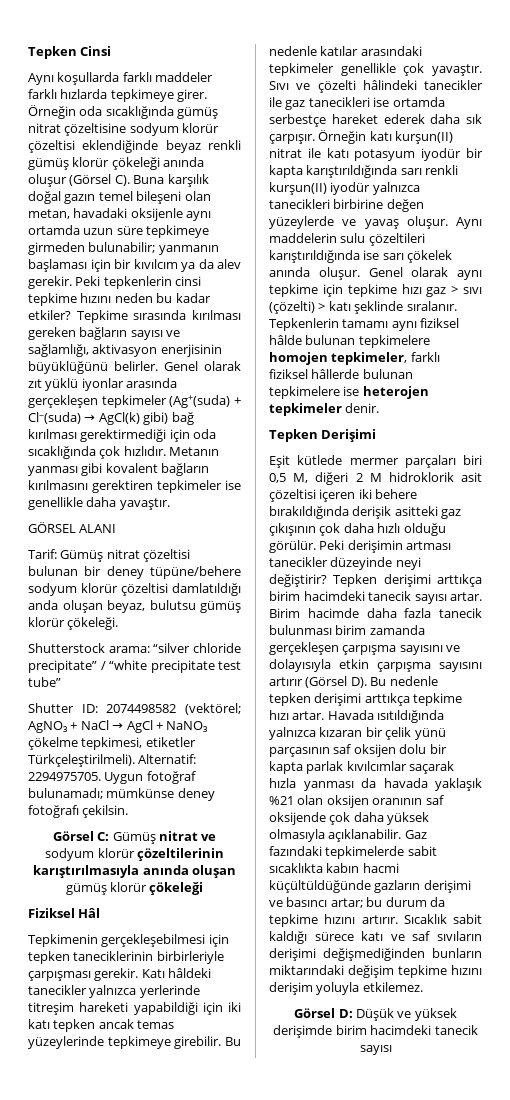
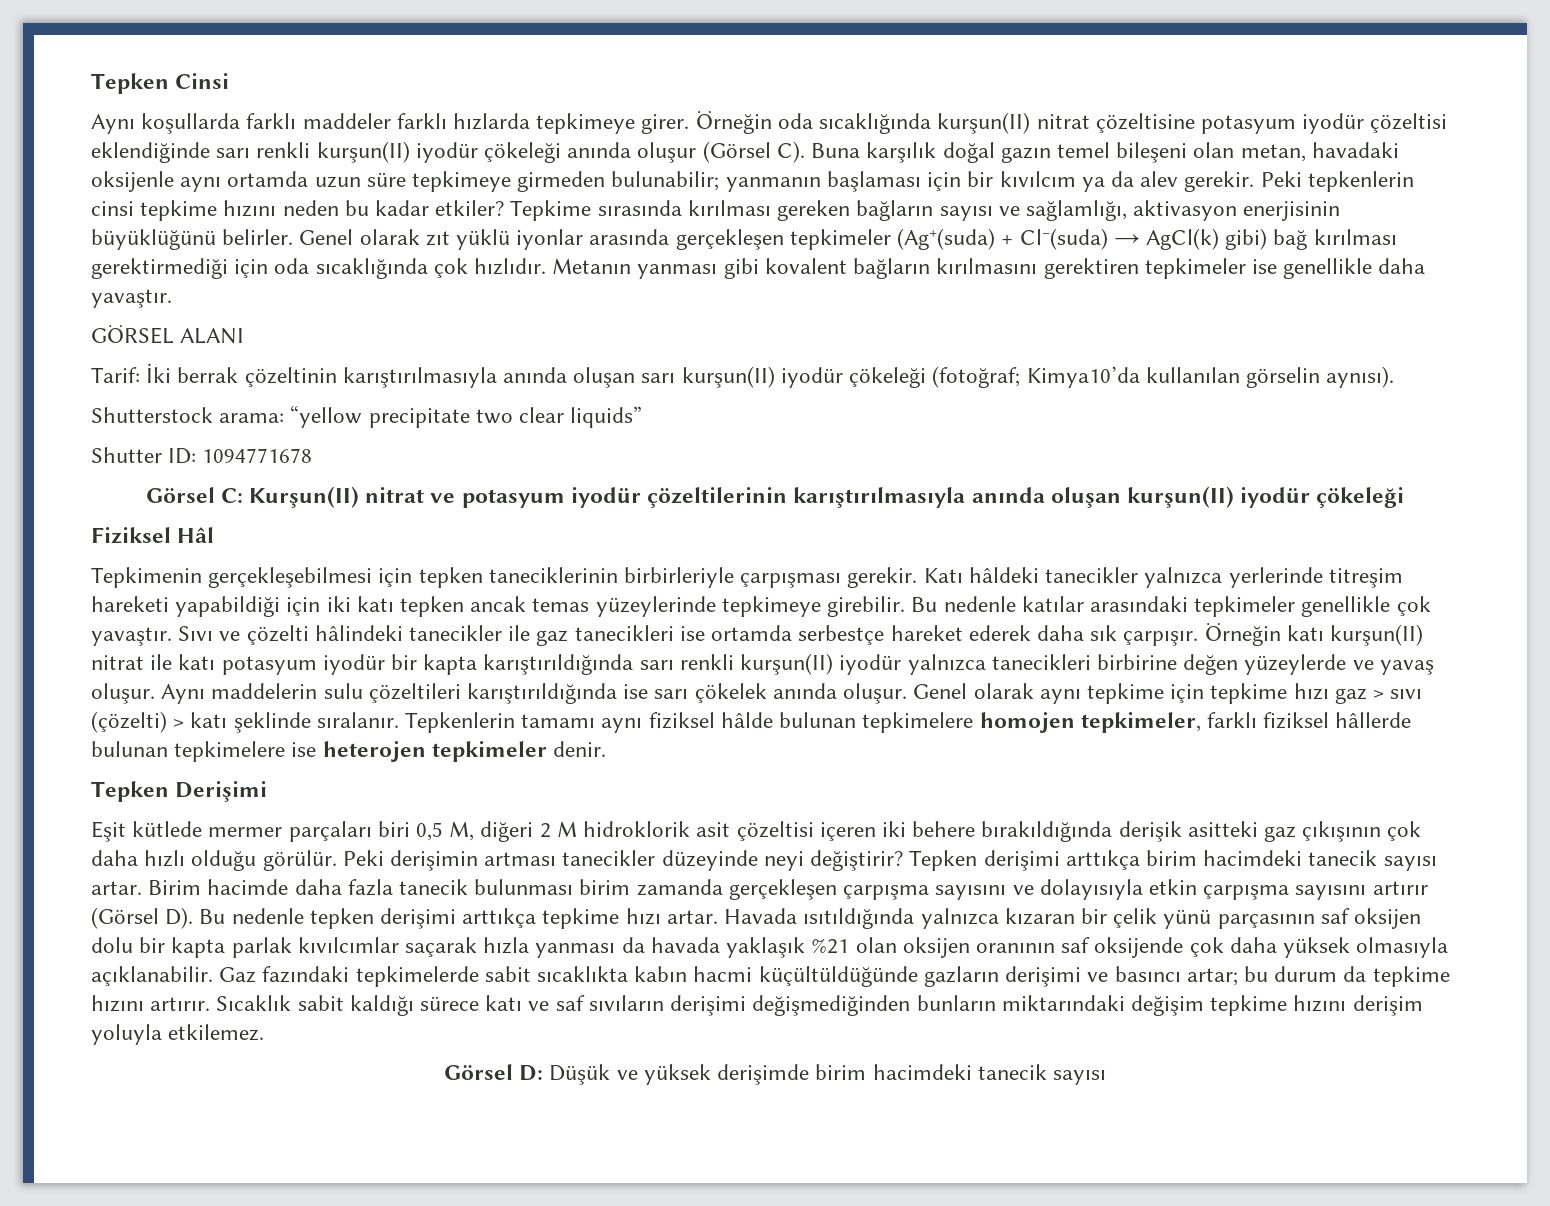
[177,107,219,119] gümüş -> [937,112,1031,134] kurşun(II)
[129,123,220,136] [28,140,242,153] [28,157,110,170] sodyum klorür çözeltisi eklendiğinde beyaz renkli gümüş klorür -> [1200,113,1448,134] [91,141,478,163] potasyum iyodür çözeltisi eklendiğinde sarı renkli kurşun(II) iyodür
[60,549,191,562] [28,566,241,579] [28,583,241,596] [28,600,241,613] [28,617,119,630] [28,643,241,653] [28,660,241,673] [28,677,61,687] [28,703,241,715] [28,720,209,733] [28,737,196,750] [28,754,197,767] [28,771,196,784] [28,788,215,801] [28,805,129,818] Gümüş nitrat çözeltisi bulunan bir deney tüpüne/behere sodyum klorür çözeltisi damlatıldığı anda oluşan beyaz, bulutsu gümüş klorür çökeleği. // Shutterstock arama: “silver chloride precipitate” / “white precipitate test tube” // Shutter ID: 2074498582 (vektörel; AgNO₃ + NaCl → AgCl + NaNO₃ çökelme tepkimesi, etiketler Türkçeleştirilmeli). Alternatif: 2294975705. Uygun fotoğraf bulunamadı; mümkünse deney fotoğrafı çekilsin. -> [146,363,1395,388] [91,405,643,428] [91,447,313,464] İki berrak çözeltinin karıştırılmasıyla anında oluşan sarı kurşun(II) iyodür çökeleği (fotoğraf; Kimya10’da kullanılan görselin aynısı). // Shutterstock arama: “yellow precipitate two clear liquids” // Shutter ID: 1094771678
[112,832,156,844] Gümüş -> [249,486,360,508] Kurşun(II)
[45,848,135,861] sodyum klorür -> [461,487,641,508] potasyum iyodür
[65,882,147,895] gümüş klorür -> [1126,486,1311,508] kurşun(II) iyodür

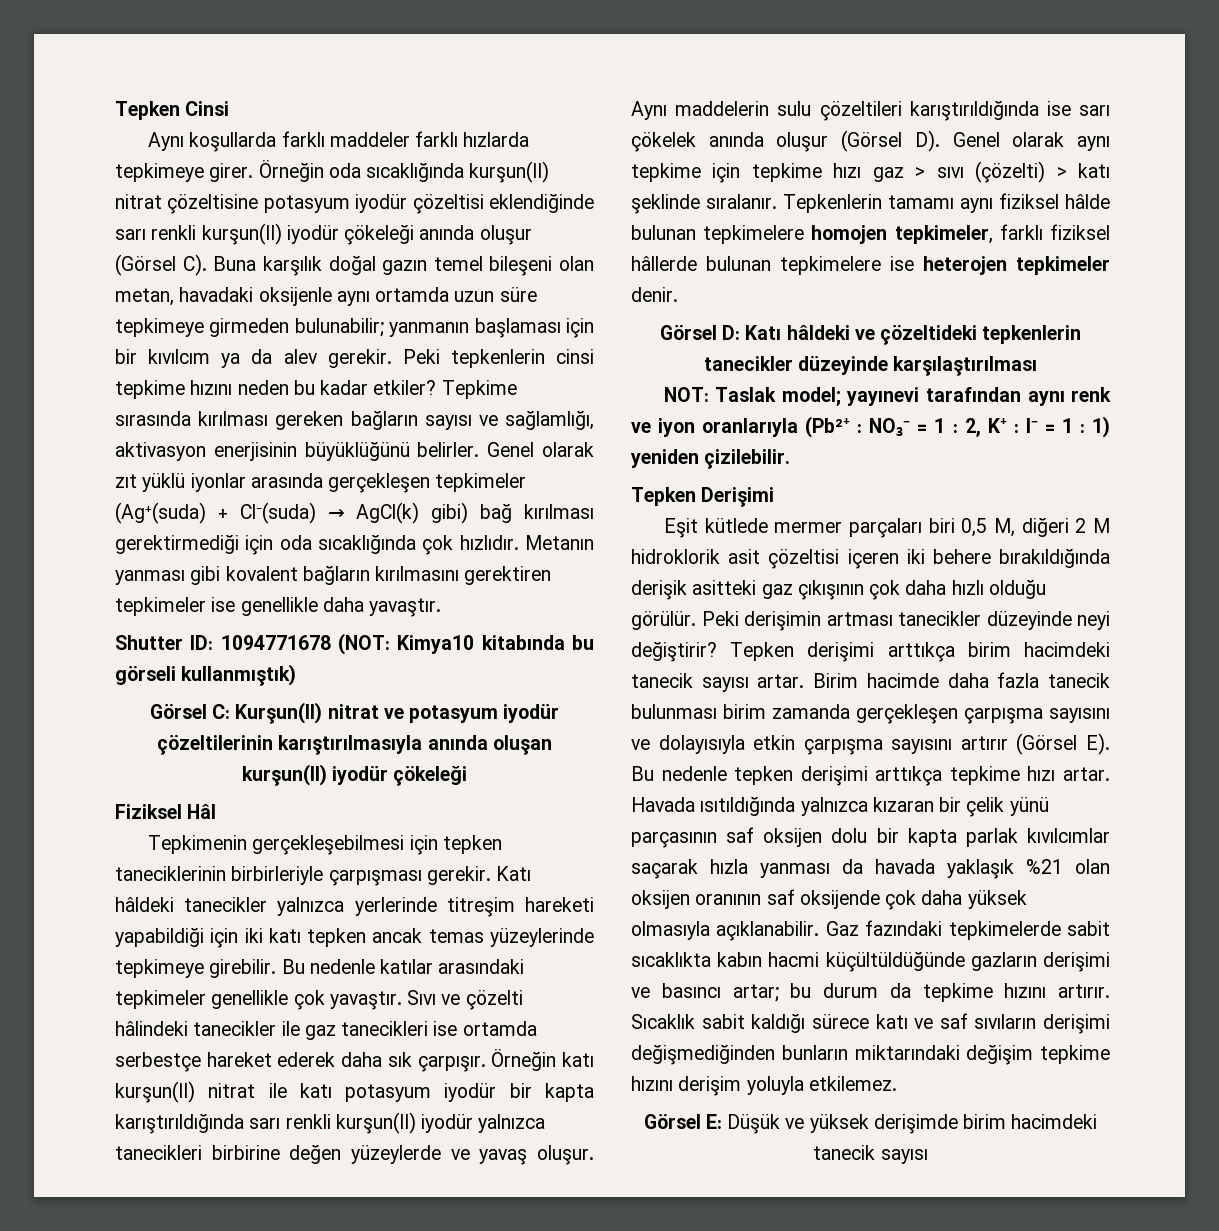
[91,325,245,344] [91,363,1395,388] [91,405,643,428] [91,447,313,464] GÖRSEL ALANI // Tarif: İki berrak çözeltinin karıştırılmasıyla anında oluşan sarı kurşun(II) iyodür çökeleği (fotoğraf; Kimya10’da kullanılan görselin aynısı). // Shutterstock arama: “yellow precipitate two clear liquids” // Shutter ID: 1094771678 -> [115,633,594,655] [115,664,297,686] Shutter ID: 1094771678 (NOT: Kimya10 kitabında bu görseli kullanmıştık)
[843,683,908,704] oluşur. -> [776,130,940,152] oluşur (Görsel D).
(607, 749) none -> [659,325,1082,345] [703,356,1038,376] [663,387,1111,406] [631,416,1110,438] [630,449,791,469] // Görsel D: Katı hâldeki ve çözeltideki tepkenlerin tanecikler düzeyinde karşılaştırılması // NOT: Taslak model; yayınevi tarafından aynı renk ve iyon oranlarıyla (Pb²⁺ : NO₃⁻ = 1 : 2, K⁺ : I⁻ = 1 : 1) yeniden çizilebilir.
[165,907,194,929] D). -> [1086,733,1110,755] E).
[519,1065,544,1081] D: -> [705,1114,722,1129] E:

